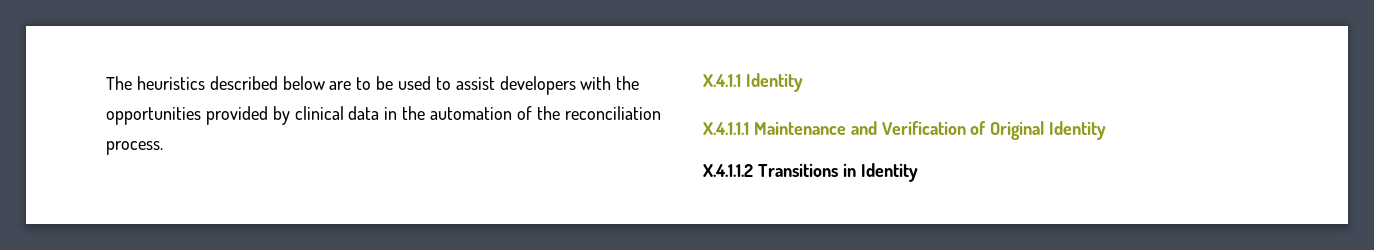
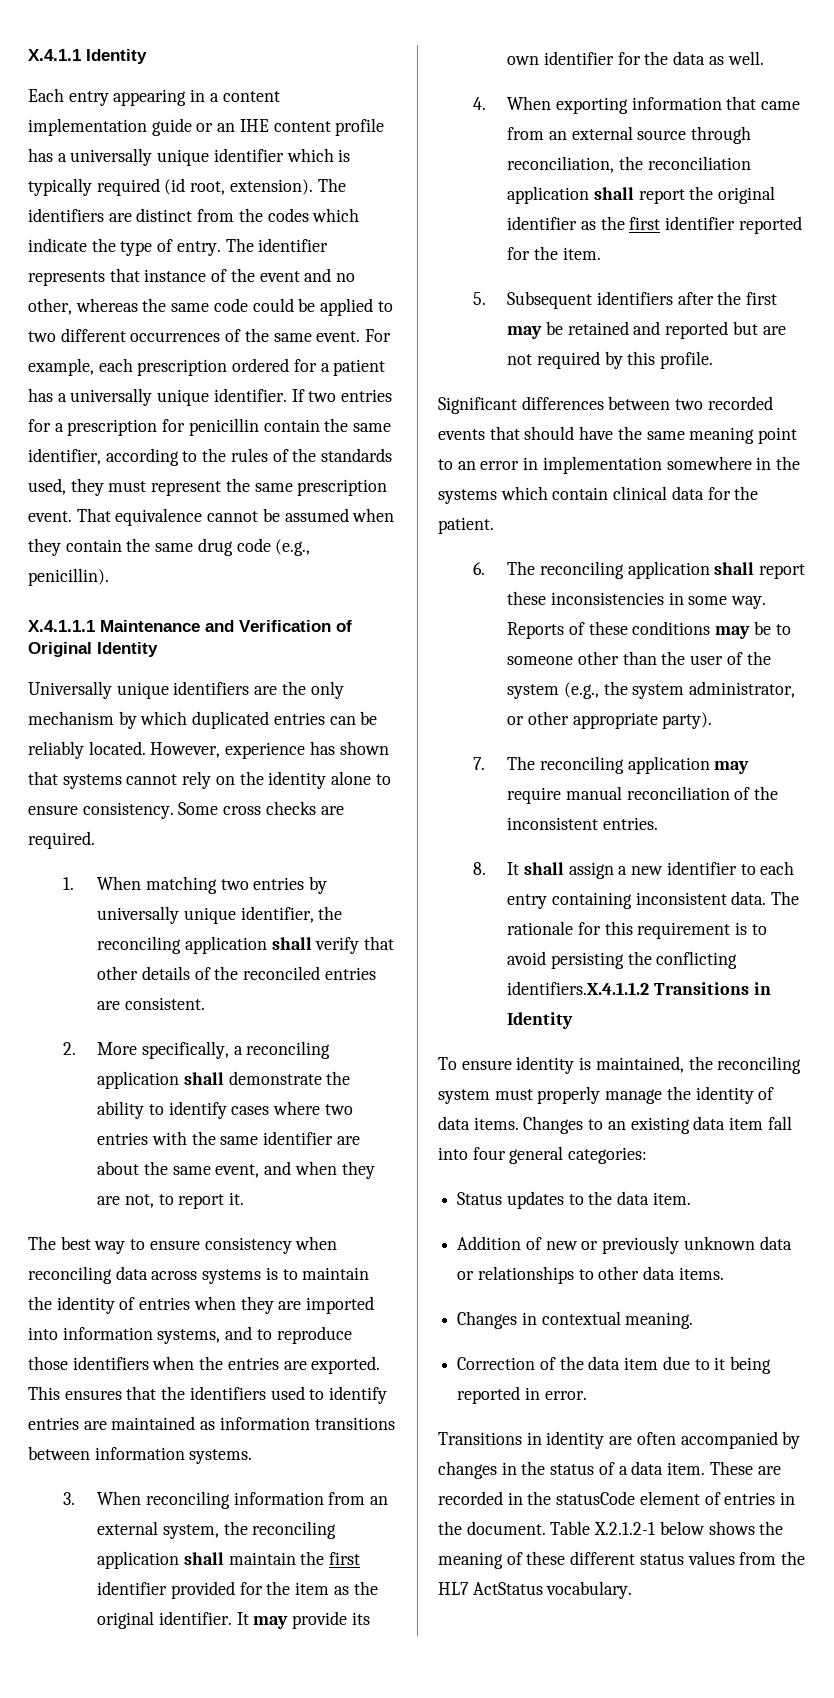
[106,76,640,95] [106,106,661,125] [106,141,163,155] [703,73,803,92] The heuristics described below are to be used to assist developers with the opportunities provided by clinical data in the automation of the reconciliation process. // X.4.1.1 Identity -> [28,49,147,64] [28,88,280,106] [28,118,385,136] [28,148,351,166] [28,178,346,196] [28,208,360,222] [28,238,329,256] [28,268,356,286] [28,298,393,316] [28,328,392,342] [28,358,386,376] [28,388,393,406] [28,418,392,436] [28,448,393,466] [28,478,388,496] [28,508,395,526] [28,538,311,556] [28,568,109,586] X.4.1.1 Identity // Each entry appearing in a content implementation guide or an IHE content profile has a universally unique identifier which is typically required (id root, extension). The identifiers are distinct from the codes which indicate the type of entry. The identifier represents that instance of the event and no other, whereas the same code could be applied to two different occurrences of the same event. For example, each prescription ordered for a patient has a universally unique identifier. If two entries for a prescription for penicillin contain the same identifier, according to the rules of the standards used, they must represent the same prescription event. That equivalence cannot be assumed when they contain the same drug code (e.g., penicillin).
[703,163,918,182] X.4.1.1.2 Transitions in Identity -> [28,681,344,699] [28,711,378,729] [28,741,389,759] [28,771,391,789] [28,801,344,819] [28,831,95,849] [62,876,328,894] [97,906,343,924] [97,936,395,954] [97,966,376,980] [97,997,205,1010] [62,1041,331,1059] [97,1071,351,1089] [97,1101,353,1119] [97,1131,360,1145] [97,1161,375,1179] [97,1192,245,1209] [28,1236,338,1254] [28,1266,370,1284] [28,1296,375,1314] [28,1326,352,1344] [28,1356,381,1374] [28,1386,388,1404] [28,1416,395,1430] [28,1446,253,1464] [62,1491,389,1509] [97,1521,337,1539] [97,1551,361,1569] [97,1581,378,1599] [97,1611,370,1629] [507,51,764,65] [472,96,801,114] [507,126,752,144] [507,156,751,173] [507,186,776,204] [507,216,802,234] [507,246,601,260] [472,291,778,309] [507,321,786,339] [507,351,714,369] [438,396,773,414] [438,426,798,444] [438,456,801,474] [438,486,759,504] [438,517,494,534] [472,561,806,579] [507,591,767,609] [507,621,791,639] [507,651,771,665] [507,681,796,699] [507,711,713,729] [472,756,750,774] [507,786,779,804] [507,817,658,830] [472,861,795,879] [507,891,800,909] [507,921,767,939] [507,951,738,969] [507,981,771,995] [507,1012,574,1029] [438,1056,802,1074] [438,1086,775,1104] [438,1116,792,1134] [438,1146,648,1164] [457,1191,691,1209] [457,1236,792,1254] [457,1266,724,1284] [457,1311,694,1329] [457,1356,772,1374] [457,1386,587,1404] [438,1431,801,1449] [438,1461,781,1479] [438,1491,796,1505] [438,1521,784,1535] [438,1551,806,1569] [438,1581,633,1599] Universally unique identifiers are the only mechanism by which duplicated entries can be reliably located. However, experience has shown that systems cannot rely on the identity alone to ensure consistency. Some cross checks are required. // 1. When matching two entries by universally unique identifier, the reconciling application shall verify that other details of the reconciled entries are consistent. // 2. More specifically, a reconciling application shall demonstrate the ability to identify cases where two entries with the same identifier are about the same event, and when they are not, to report it. // The best way to ensure consistency when reconciling data across systems is to maintain the identity of entries when they are imported into information systems, and to reproduce those identifiers when the entries are exported. This ensures that the identifiers used to identify entries are maintained as information transitions between information systems. // 3. When reconciling information from an external system, the reconciling application shall maintain the first identifier provided for the item as the original identifier. It may provide its own identifier for the data as well. // 4. When exporting information that came from an external source through reconciliation, the reconciliation application shall report the original identifier as the first identifier reported for the item. // 5. Subsequent identifiers after the first may be retained and reported but are not required by this profile. // Significant differences between two recorded events that should have the same meaning point to an error in implementation somewhere in the systems which contain clinical data for the patient. // 6. The reconciling application shall report these inconsistencies in some way. Reports of these conditions may be to someone other than the user of the system (e.g., the system administrator, or other appropriate party). // 7. The reconciling application may require manual reconciliation of the inconsistent entries. // 8. It shall assign a new identifier to each entry containing inconsistent data. The rationale for this requirement is to avoid persisting the conflicting identifiers.X.4.1.1.2 Transitions in Identity // To ensure identity is maintained, the reconciling system must properly manage the identity of data items. Changes to an existing data item fall into four general categories: // Status updates to the data item. // Addition of new or previously unknown data or relationships to other data items. // Changes in contextual meaning. // Correction of the data item due to it being reported in error. // Transitions in identity are often accompanied by changes in the status of a data item. These are recorded in the statusCode element of entries in the document. Table X.2.1.2-1 below shows the meaning of these different status values from the HL7 ActStatus vocabulary.

